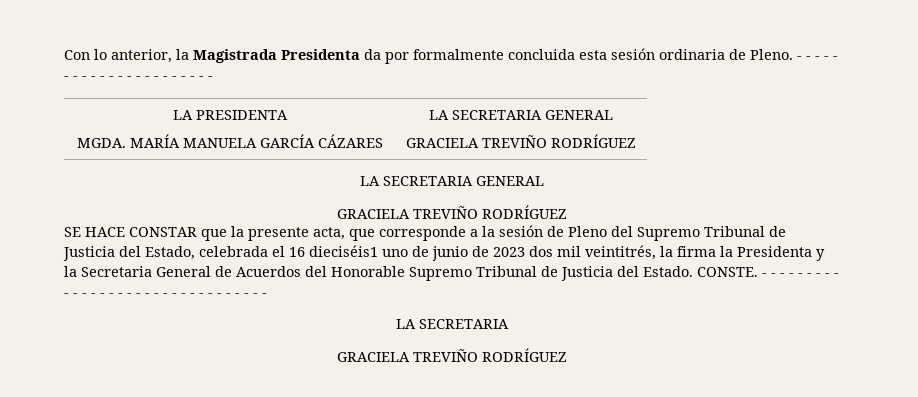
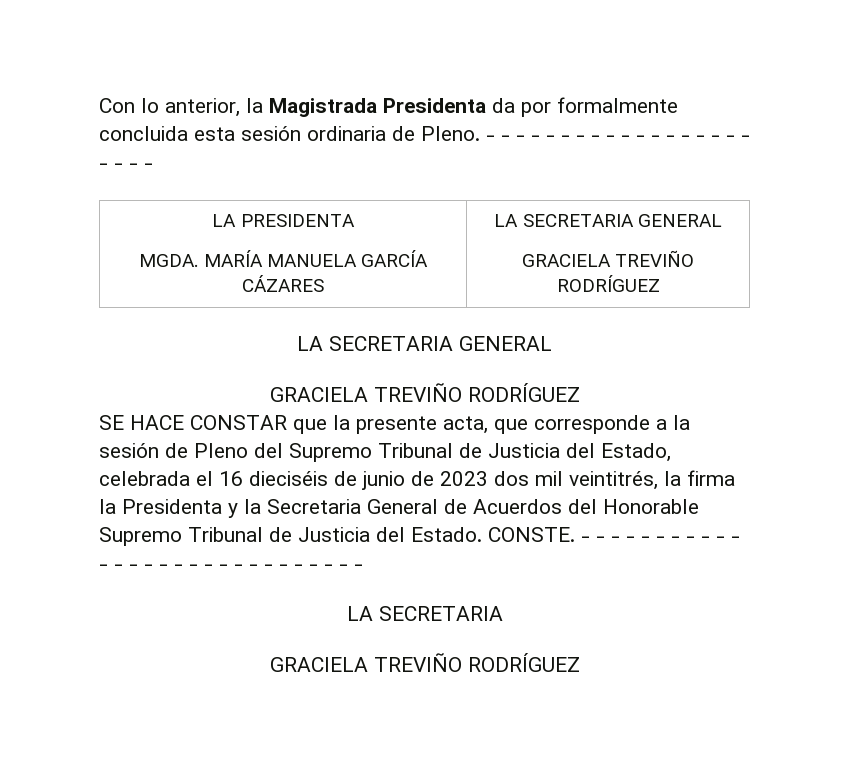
[309,245,408,257] dieciséis1 uno -> [249,471,328,486] dieciséis
[244,293,267,297] - - - -> (363, 567) none

